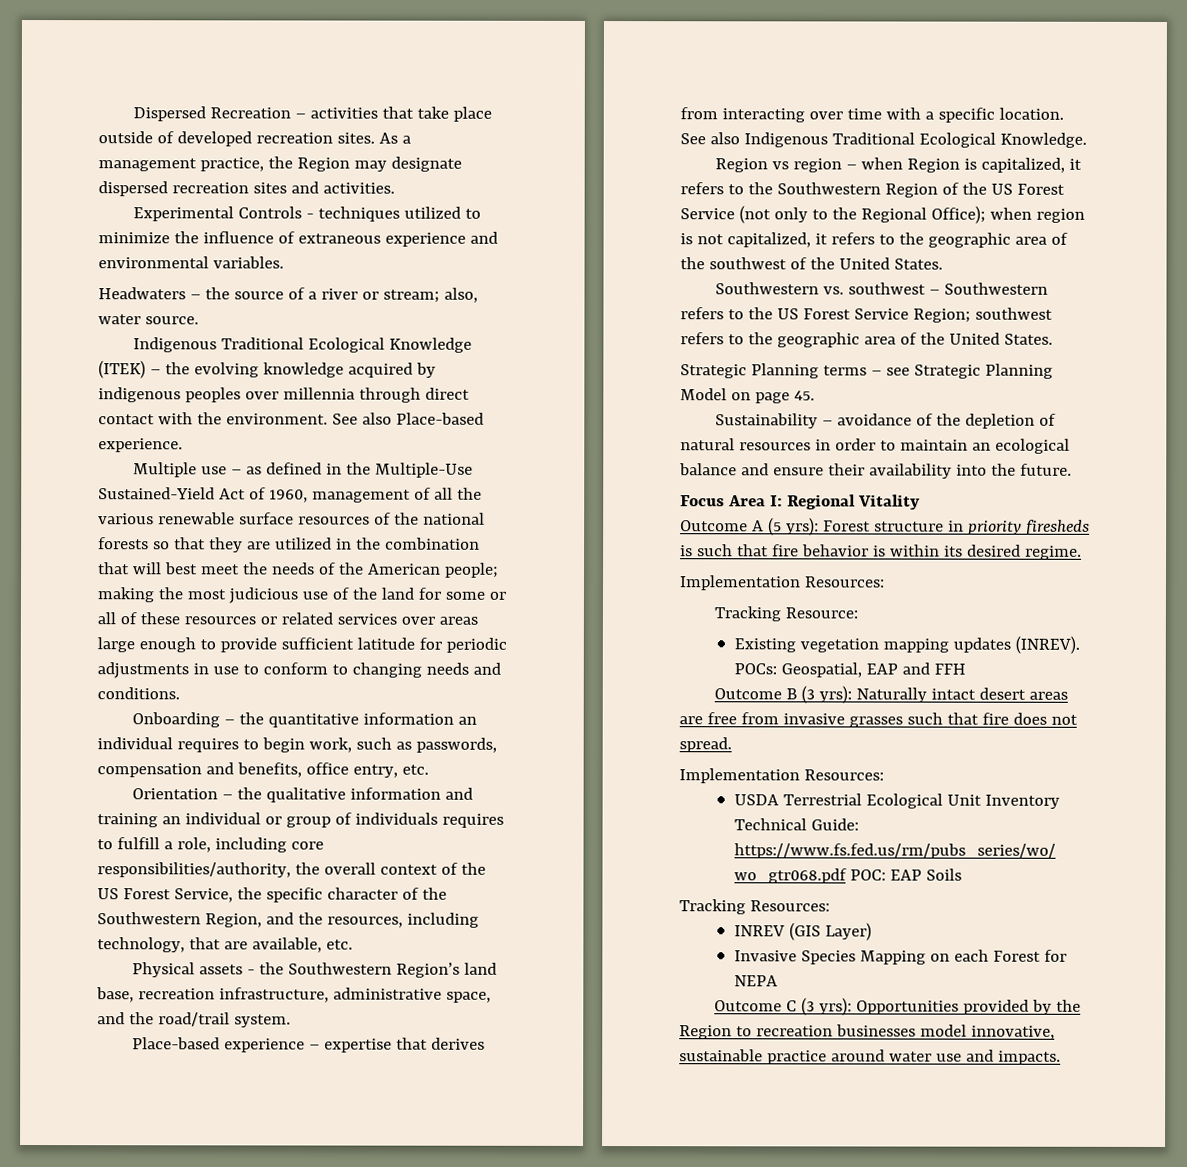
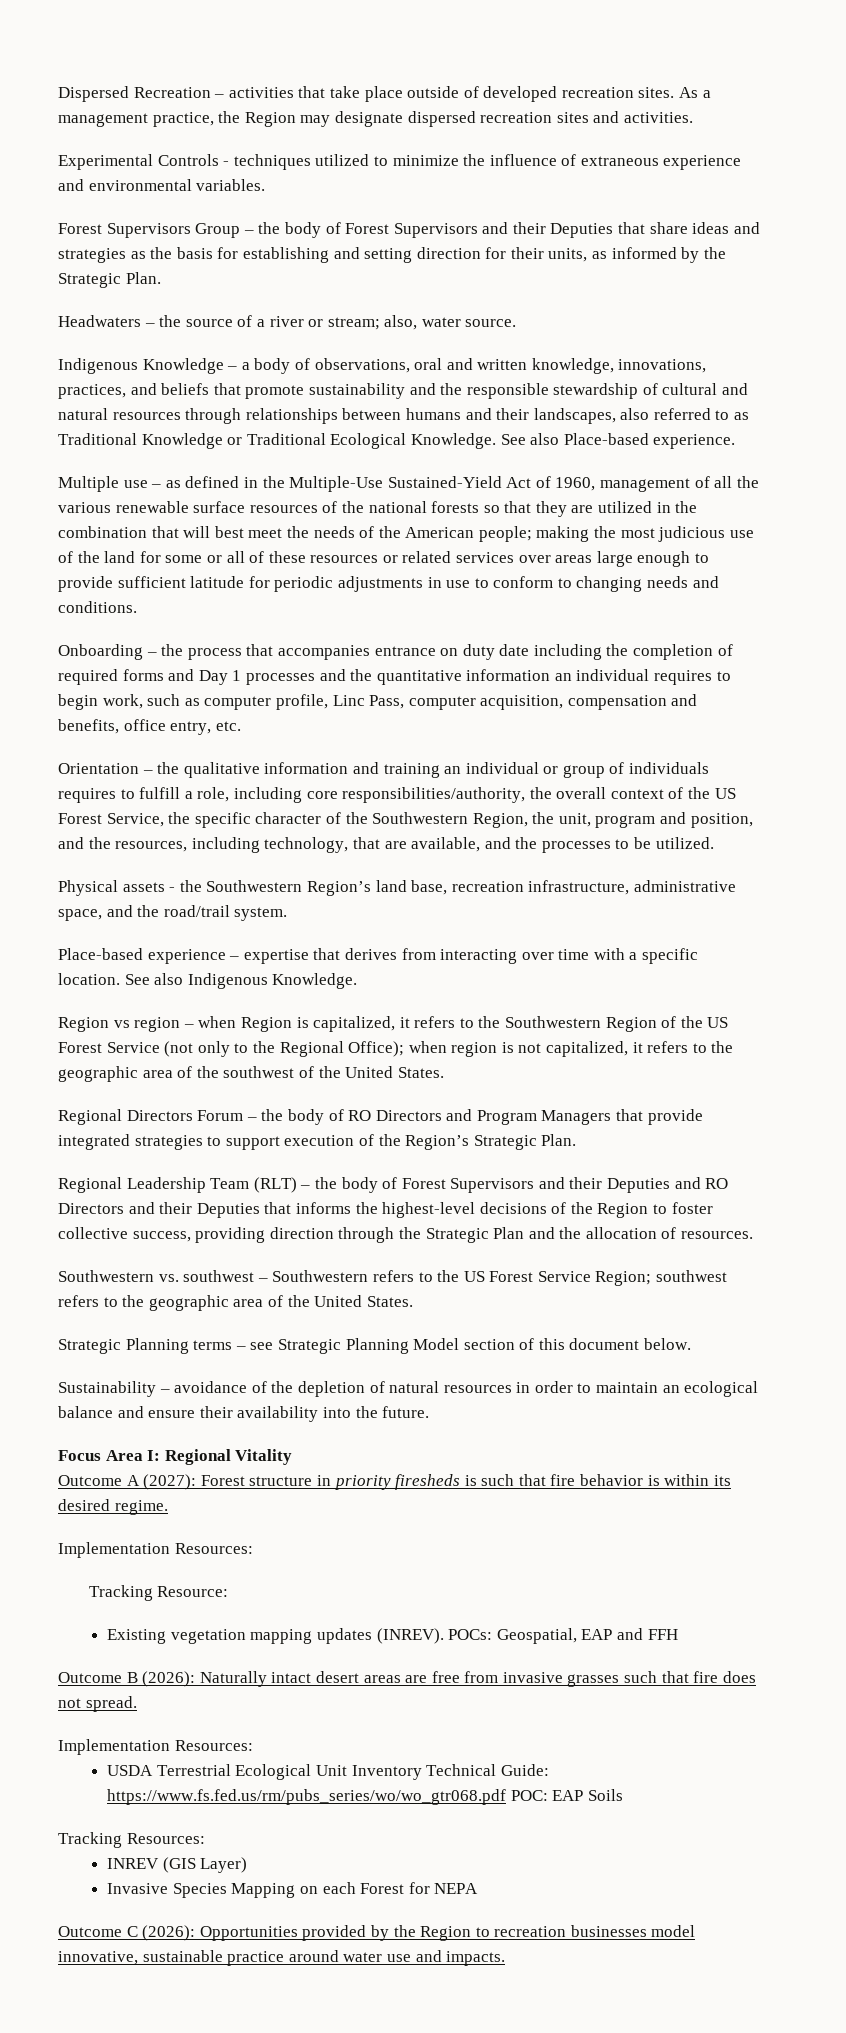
(284, 262) none -> [58,222,760,238] [58,247,726,263] [58,272,161,288] // Forest Supervisors Group – the body of Forest Supervisors and their Deputies that share ideas and strategies as the basis for establishing and setting direction for their units, as informed by the Strategic Plan.
[221,337,473,353] [98,360,436,379] [98,387,470,403] [98,412,328,425] Traditional Ecological Knowledge (ITEK) – the evolving knowledge acquired by indigenous peoples over millennia through direct contact with the environment. -> [142,358,707,374] [58,383,749,399] [58,408,750,424] [58,433,496,449] Knowledge – a body of observations, oral and written knowledge, innovations, practices, and beliefs that promote sustainability and the responsible stewardship of cultural and natural resources through relationships between humans and their landscapes, also referred to as Traditional Knowledge or Traditional Ecological Knowledge.
(265, 718) none -> [187,644,733,660] [58,669,373,685] process that accompanies entrance on duty date including the completion of required forms and Day 1 processes and the
[415,737,497,753] passwords, -> [204,694,564,710] computer profile, Linc Pass, computer acquisition,
(262, 920) none -> [532,812,753,828] the unit, program and position,
[325,939,353,950] etc. -> [484,837,714,853] and the processes to be utilized.
[831,132,996,148] Traditional Ecological -> (268, 981) none
(943, 264) none -> [58,1109,703,1125] [58,1134,577,1150] [58,1177,729,1193] [58,1202,713,1218] [58,1227,754,1243] // Regional Directors Forum – the body of RO Directors and Program Managers that provide integrated strategies to support execution of the Region’s Strategic Plan. // Regional Leadership Team (RLT) – the body of Forest Supervisors and their Deputies and RO Directors and their Deputies that informs the highest-level decisions of the Region to foster collective success, providing direction through the Strategic Plan and the allocation of resources.
[730,390,815,404] on page 45. -> [463,1338,692,1350] section of this document below.
[767,517,819,536] (5 yrs): -> [143,1474,197,1490] (2027):
[801,685,853,704] (3 yrs): -> [142,1671,196,1687] (2026):
[801,997,853,1016] (3 yrs): -> [142,1925,196,1941] (2026):

